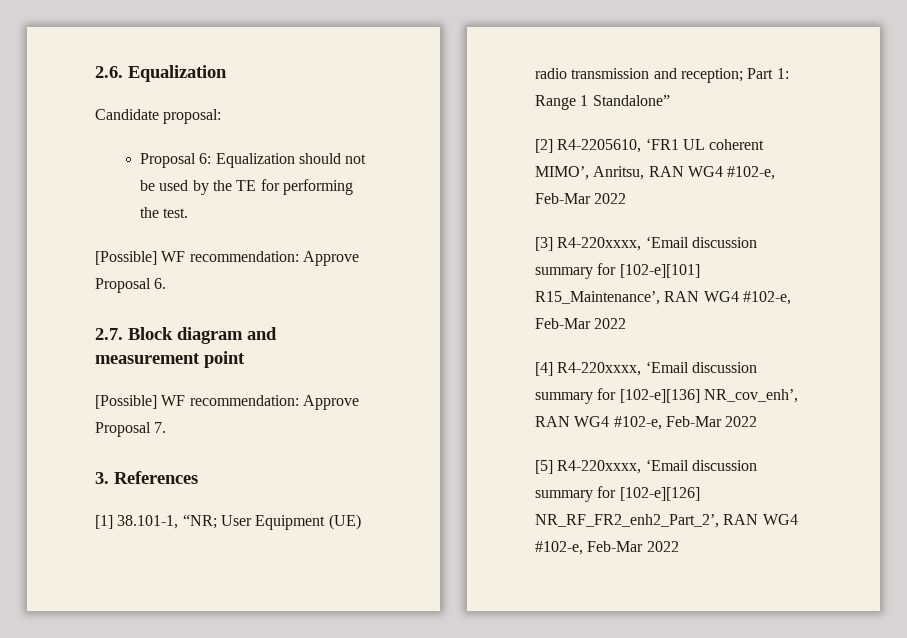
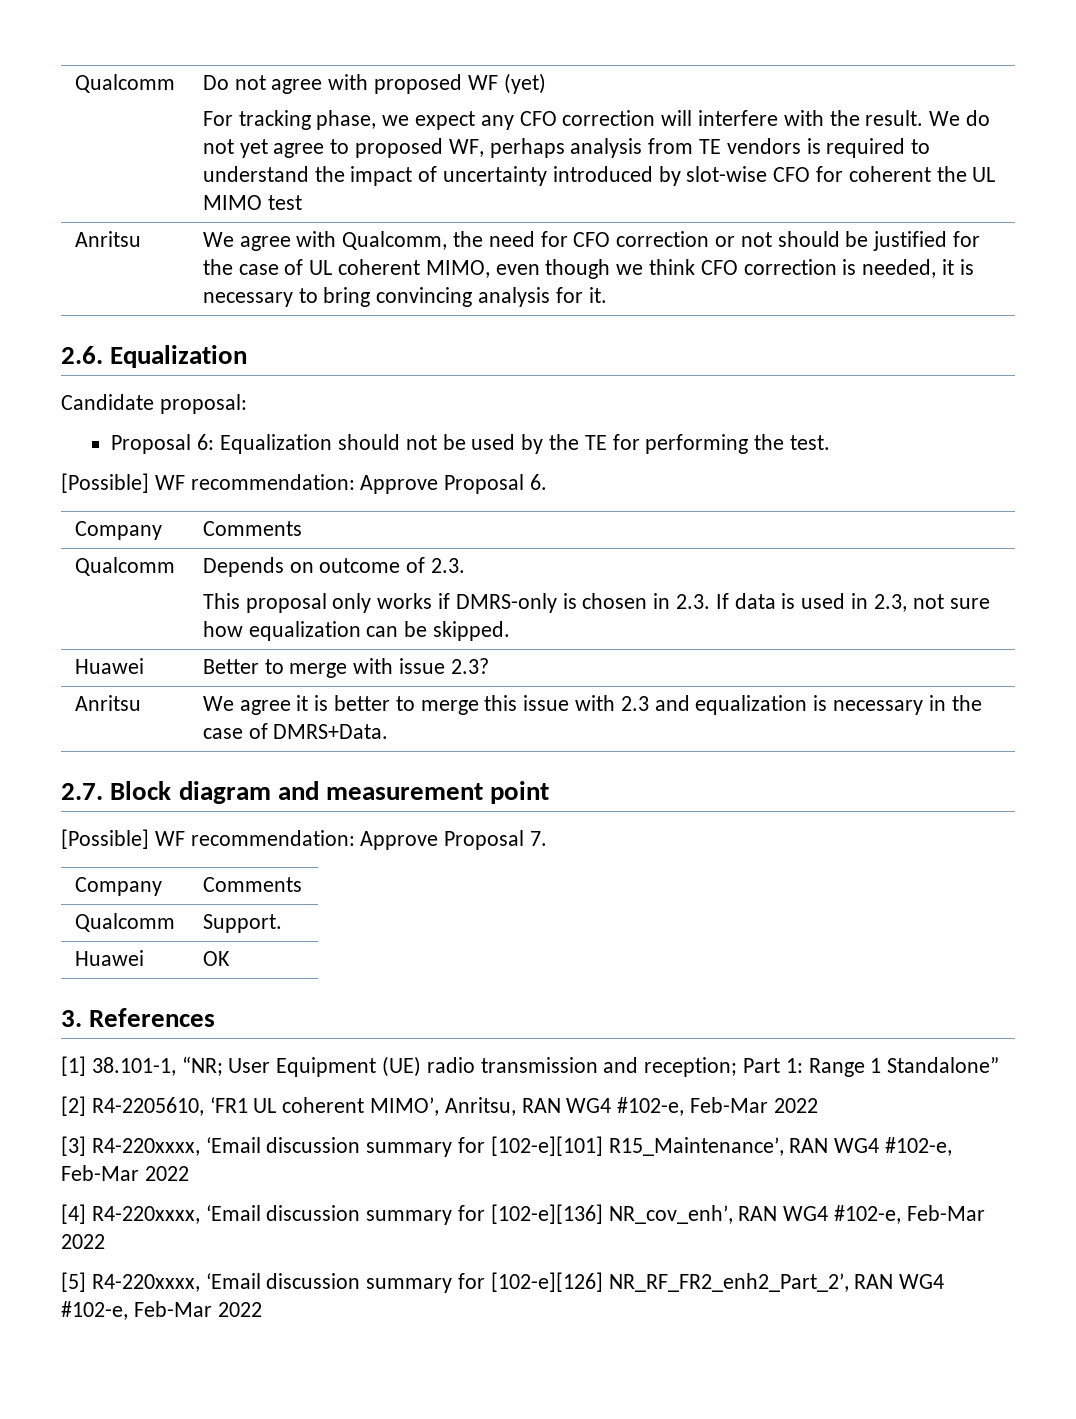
(95, 72) none -> [74,74,175,93] [202,73,546,94] [202,110,991,130] [202,138,931,158] [202,166,996,186] [202,195,302,210] [74,231,141,247] [202,231,981,251] [202,259,974,279] [202,287,607,307] Qualcomm | Do not agree with proposed WF (yet) // For tracking phase, we expect any CFO correction will interfere with the result. We do not yet agree to proposed WF, perhaps analysis from TE vendors is required to understand the impact of uncertainty introduced by slot-wise CFO for coherent the UL MIMO test // Anritsu | We agree with Qualcomm, the need for CFO correction or not should be justified for the case of UL coherent MIMO, even though we think CFO correction is needed, it is necessary to bring convincing analysis for it. //
(167, 283) none -> [74,521,162,540] [202,521,302,536] [74,557,175,576] [202,557,466,577] [202,593,990,613] [202,621,511,641] [74,658,144,674] [202,658,489,678] [74,695,141,711] [202,695,982,715] [202,723,389,739] // Company | Comments // Qualcomm | Depends on outcome of 2.3. // This proposal only works if DMRS-only is chosen in 2.3. If data is used in 2.3, not sure how equalization can be skipped. // Huawei | Better to merge with issue 2.3? // Anritsu | We agree it is better to merge this issue with 2.3 and equalization is necessary in the case of DMRS+Data.
(167, 427) none -> [74,877,162,896] [202,877,302,892] [74,913,175,932] [202,914,282,933] [74,950,144,966] [202,951,230,966] // Company | Comments // Qualcomm | Support. // Huawei | OK

